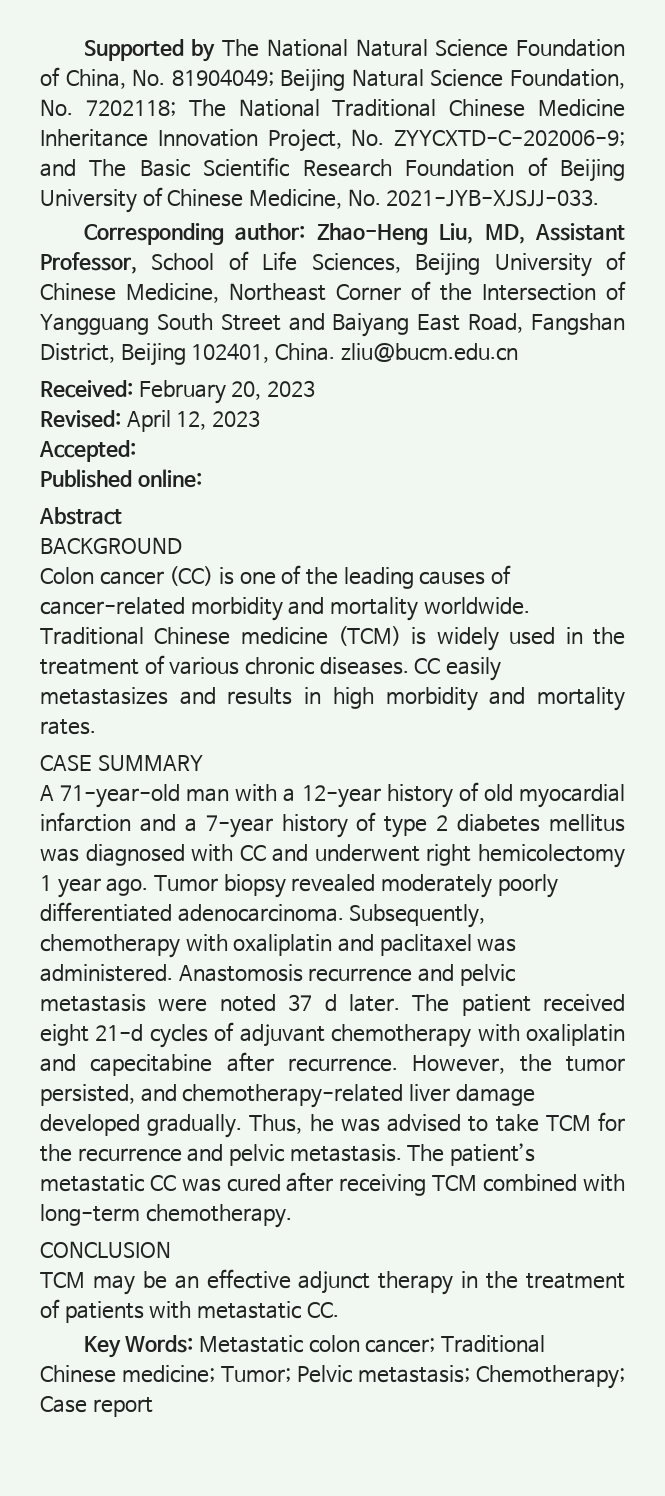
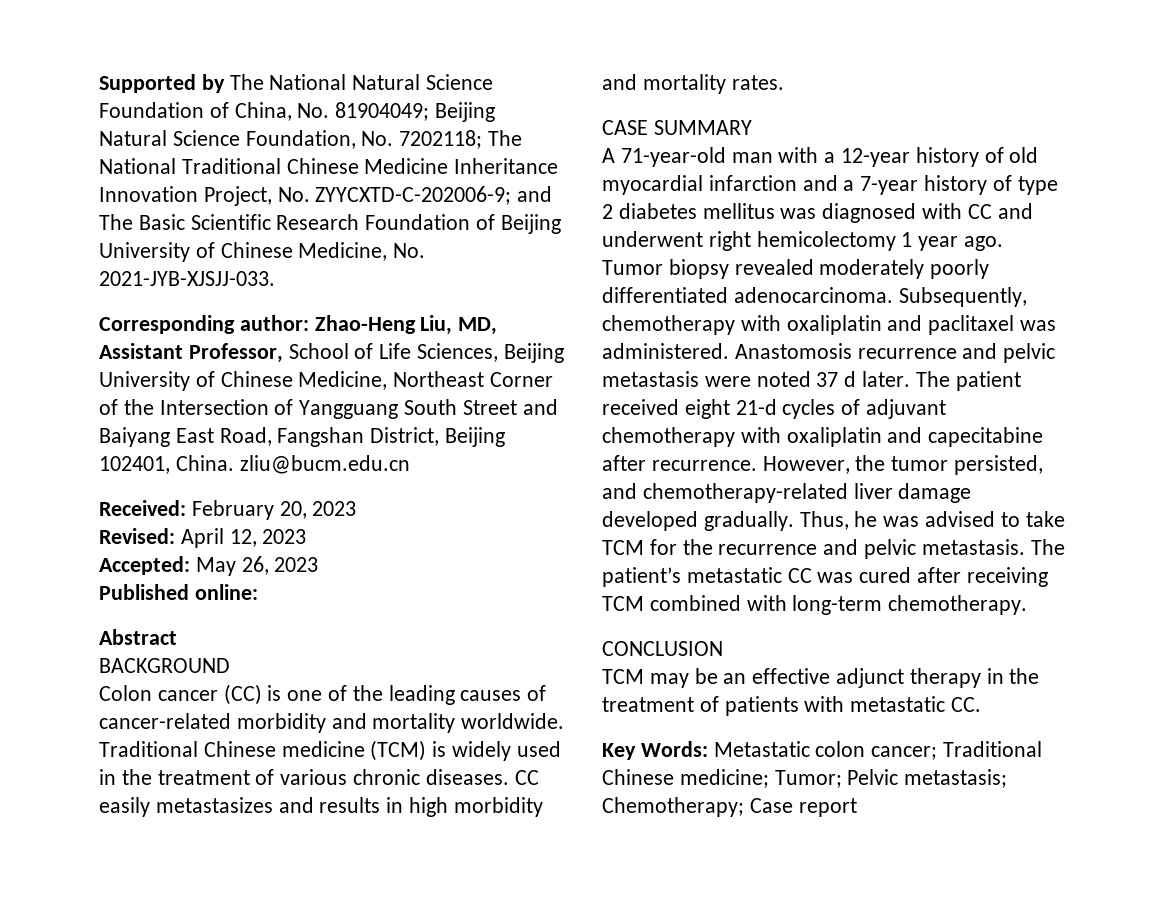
(136, 451) none -> [195,556,319,576] May 26, 2023

